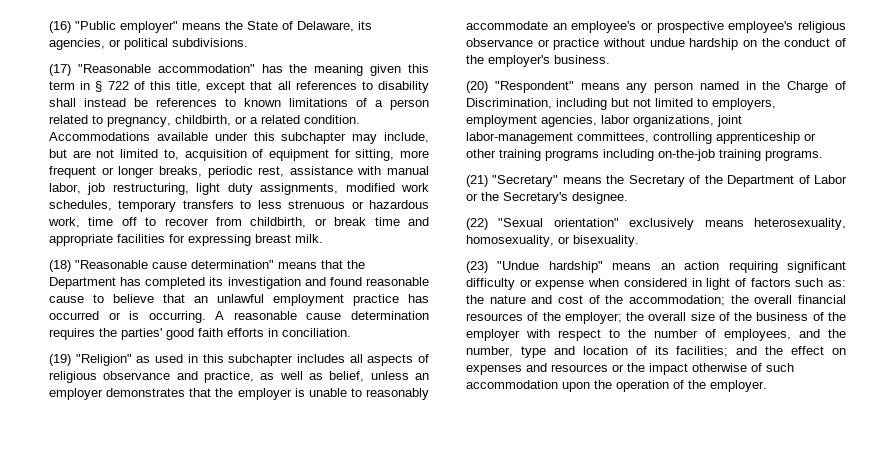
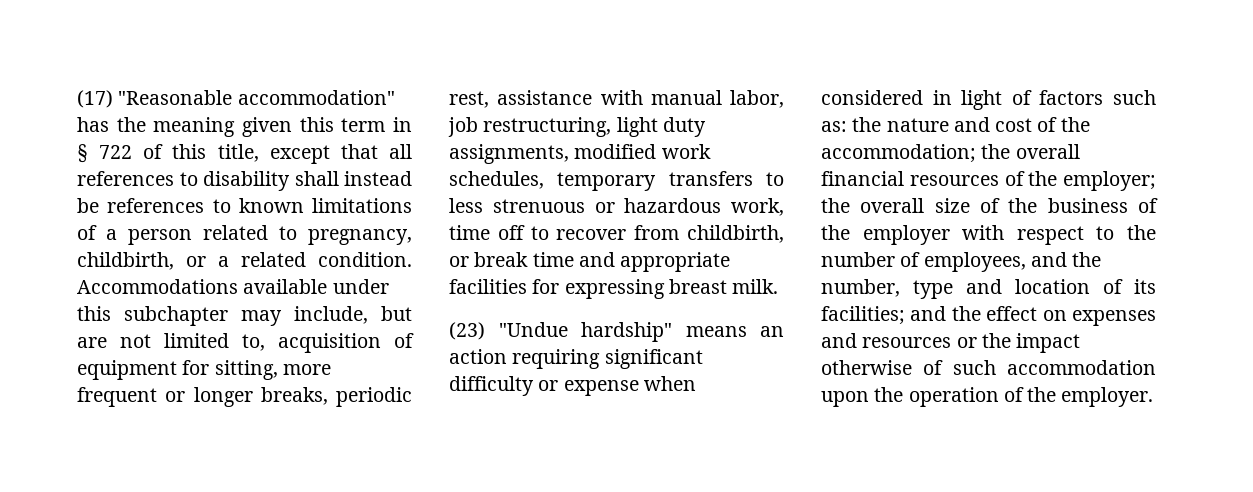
[49,21,372,33] [49,38,248,50] (16) "Public employer" means the State of Delaware, its agencies, or political subdivisions. // -> (77, 99) none
[49,260,365,272] [49,277,429,289] [49,294,429,306] [49,311,429,323] [49,328,351,340] [49,354,429,366] [49,371,429,383] [49,388,429,400] [466,21,846,33] [466,38,846,50] [466,55,610,67] [466,81,846,93] [466,98,776,110] [466,115,742,127] [466,132,816,144] [466,149,823,161] [466,175,848,187] [466,192,628,204] [466,218,846,230] [466,235,639,247] // (18) "Reasonable cause determination" means that the Department has completed its investigation and found reasonable cause to believe that an unlawful employment practice has occurred or is occurring. A reasonable cause determination requires the parties' good faith efforts in conciliation. // (19) "Religion" as used in this subchapter includes all aspects of religious observance and practice, as well as belief, unless an employer demonstrates that the employer is unable to reasonably accommodate an employee's or prospective employee's religious observance or practice without undue hardship on the conduct of the employer's business. // (20) "Respondent" means any person named in the Charge of Discrimination, including but not limited to employers, employment agencies, labor organizations, joint labor-management committees, controlling apprenticeship or other training programs including on-the-job training programs. // (21) "Secretary" means the Secretary of the Department of Labor or the Secretary's designee. // (22) "Sexual orientation" exclusively means heterosexuality, homosexuality, or bisexuality. -> (779, 286) none

